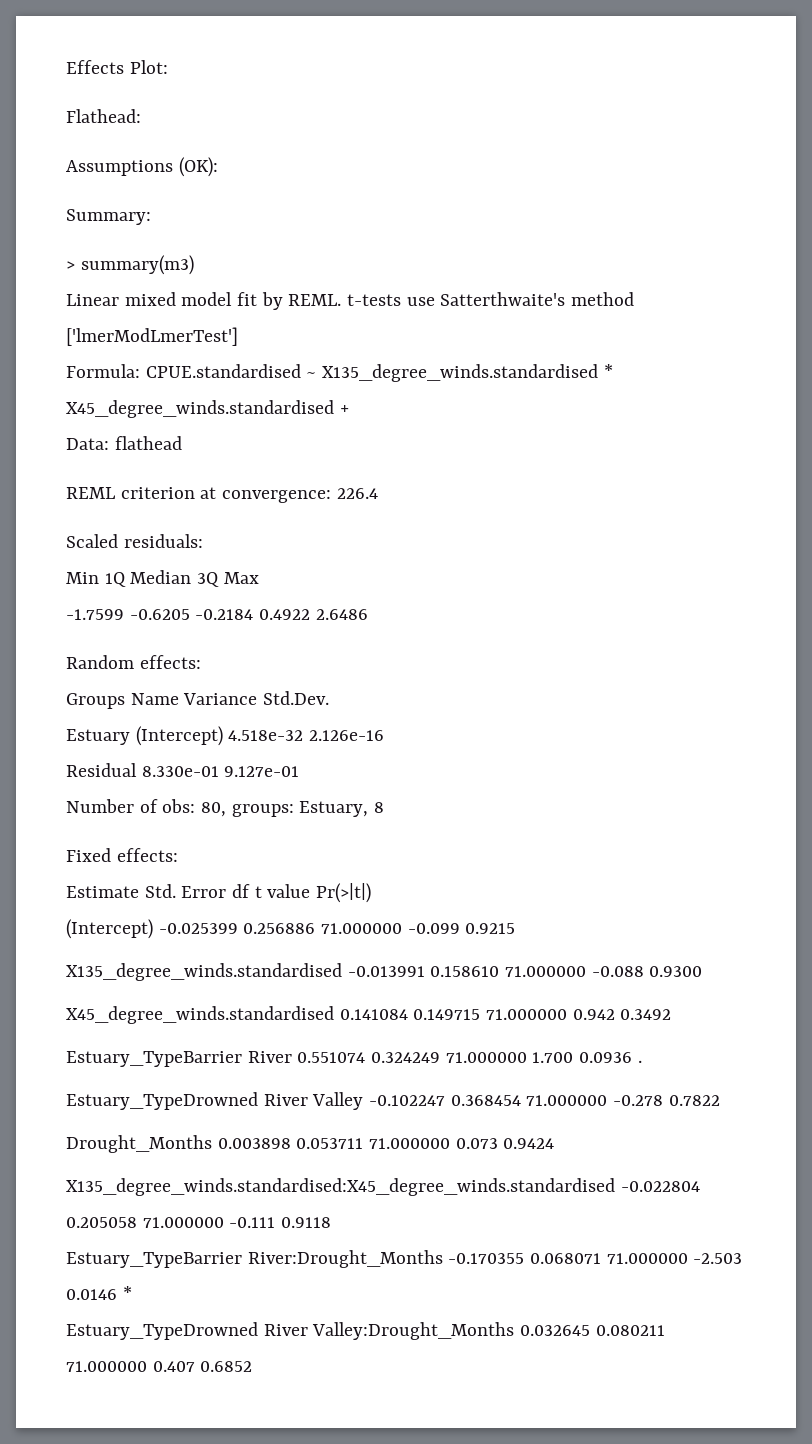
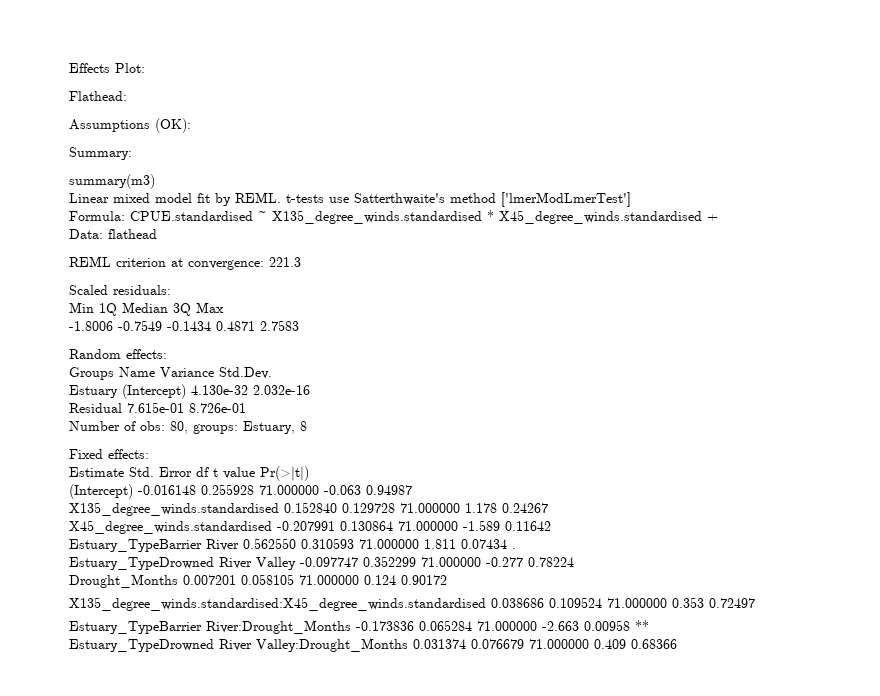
[66,261,75,270] > -> (132, 153) none
[336,488,378,499] 226.4 -> [269,257,301,267] 221.3
[66,609,368,620] -1.7599 -0.6205 -0.2184 0.4922 2.6486 -> [69,320,299,331] -1.8006 -0.7549 -0.1434 0.4871 2.7583
[228,730,385,741] 4.518e-32 2.126e-16 -> [191,385,310,395] 4.130e-32 2.032e-16
[141,766,300,777] 8.330e-01 9.127e-01 -> [127,402,246,413] 7.615e-01 8.726e-01
[158,923,516,934] [66,963,703,981] [66,1006,672,1024] [66,1051,642,1067] [66,1092,720,1110] [66,1135,555,1153] [66,1178,700,1196] [66,1217,332,1228] [66,1250,743,1268] [66,1286,132,1300] [66,1322,665,1340] [66,1361,253,1372] -0.025399 0.256886 71.000000 -0.099 0.9215 // X135_degree_winds.standardised -0.013991 0.158610 71.000000 -0.088 0.9300 // X45_degree_winds.standardised 0.141084 0.149715 71.000000 0.942 0.3492 // Estuary_TypeBarrier River 0.551074 0.324249 71.000000 1.700 0.0936 . // Estuary_TypeDrowned River Valley -0.102247 0.368454 71.000000 -0.278 0.7822 // Drought_Months 0.003898 0.053711 71.000000 0.073 0.9424 // X135_degree_winds.standardised:X45_degree_winds.standardised -0.022804 0.205058 71.000000 -0.111 0.9118 // Estuary_TypeBarrier River:Drought_Months -0.170355 0.068071 71.000000 -2.503 0.0146 * // Estuary_TypeDrowned River Valley:Drought_Months 0.032645 0.080211 71.000000 0.407 0.6852 -> [138,484,412,495] [69,502,548,516] [69,520,551,534] [69,538,516,552] [69,556,574,570] [69,574,447,588] [69,597,755,611] [69,620,649,634] [69,638,677,652] -0.016148 0.255928 71.000000 -0.063 0.94987 // X135_degree_winds.standardised 0.152840 0.129728 71.000000 1.178 0.24267 // X45_degree_winds.standardised -0.207991 0.130864 71.000000 -1.589 0.11642 // Estuary_TypeBarrier River 0.562550 0.310593 71.000000 1.811 0.07434 . // Estuary_TypeDrowned River Valley -0.097747 0.352299 71.000000 -0.277 0.78224 // Drought_Months 0.007201 0.058105 71.000000 0.124 0.90172 // X135_degree_winds.standardised:X45_degree_winds.standardised 0.038686 0.109524 71.000000 0.353 0.72497 // Estuary_TypeBarrier River:Drought_Months -0.173836 0.065284 71.000000 -2.663 0.00958 ** // Estuary_TypeDrowned River Valley:Drought_Months 0.031374 0.076679 71.000000 0.409 0.68366

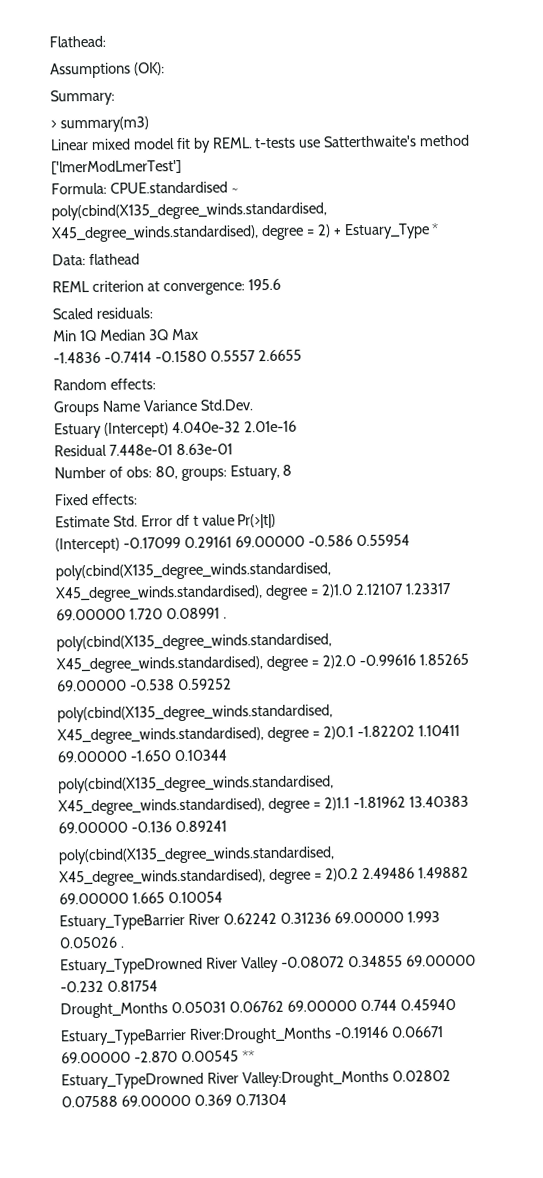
[69,63,145,73] Effects Plot: // -> (49, 41) none
(132, 153) none -> [50,120,57,129] >
[272,210,482,224] X135_degree_winds.standardised -> [51,202,327,221] [51,223,430,243] poly(cbind(X135_degree_winds.standardised, X45_degree_winds.standardised), degree = 2) + Estuary_Type
[499,210,718,224] X45_degree_winds.standardised + -> (440, 229) none
[269,257,301,267] 221.3 -> [247,278,281,291] 195.6
[69,320,299,331] -1.8006 -0.7549 -0.1434 0.4871 2.7583 -> [53,349,302,364] -1.4836 -0.7414 -0.1580 0.5557 2.6655
[191,385,310,395] 4.130e-32 2.032e-16 -> [171,420,297,434] 4.040e-32 2.01e-16
[127,402,246,413] 7.615e-01 8.726e-01 -> [108,443,233,456] 7.448e-01 8.63e-01
[138,484,412,495] [69,502,548,516] [69,520,551,534] [69,538,516,552] [69,556,574,570] [69,574,447,588] [69,597,755,611] [69,620,630,634] -0.016148 0.255928 71.000000 -0.063 0.94987 // X135_degree_winds.standardised 0.152840 0.129728 71.000000 1.178 0.24267 // X45_degree_winds.standardised -0.207991 0.130864 71.000000 -1.589 0.11642 // Estuary_TypeBarrier River 0.562550 0.310593 71.000000 1.811 0.07434 . // Estuary_TypeDrowned River Valley -0.097747 0.352299 71.000000 -0.277 0.78224 // Drought_Months 0.007201 0.058105 71.000000 0.124 0.90172 // X135_degree_winds.standardised:X45_degree_winds.standardised 0.038686 0.109524 71.000000 0.353 0.72497 // Estuary_TypeBarrier River:Drought_Months -0.173836 0.065284 71.000000 -2.663 0.00958 -> [122,534,410,549] [55,562,331,581] [55,582,452,603] [56,607,227,621] [56,633,332,652] [56,653,469,674] [57,678,232,692] [57,704,333,723] [57,724,460,745] [57,749,227,763] [58,775,334,794] [58,795,469,816] [58,820,227,834] [58,846,335,865] [59,866,469,887] [59,891,223,905] [59,911,440,931] [59,936,124,949] [60,954,476,975] [60,980,158,993] [60,998,456,1019] [60,1026,444,1046] [61,1050,239,1064] -0.17099 0.29161 69.00000 -0.586 0.55954 // poly(cbind(X135_degree_winds.standardised, X45_degree_winds.standardised), degree = 2)1.0 2.12107 1.23317 69.00000 1.720 0.08991 . // poly(cbind(X135_degree_winds.standardised, X45_degree_winds.standardised), degree = 2)2.0 -0.99616 1.85265 69.00000 -0.538 0.59252 // poly(cbind(X135_degree_winds.standardised, X45_degree_winds.standardised), degree = 2)0.1 -1.82202 1.10411 69.00000 -1.650 0.10344 // poly(cbind(X135_degree_winds.standardised, X45_degree_winds.standardised), degree = 2)1.1 -1.81962 13.40383 69.00000 -0.136 0.89241 // poly(cbind(X135_degree_winds.standardised, X45_degree_winds.standardised), degree = 2)0.2 2.49486 1.49882 69.00000 1.665 0.10054 // Estuary_TypeBarrier River 0.62242 0.31236 69.00000 1.993 0.05026 . // Estuary_TypeDrowned River Valley -0.08072 0.34855 69.00000 -0.232 0.81754 // Drought_Months 0.05031 0.06762 69.00000 0.744 0.45940 // Estuary_TypeBarrier River:Drought_Months -0.19146 0.06671 69.00000 -2.870 0.00545
[413,639,677,649] 0.031374 0.076679 71.000000 0.409 0.68366 -> [391,1070,451,1082] [61,1093,287,1108] 0.02802 0.07588 69.00000 0.369 0.71304

